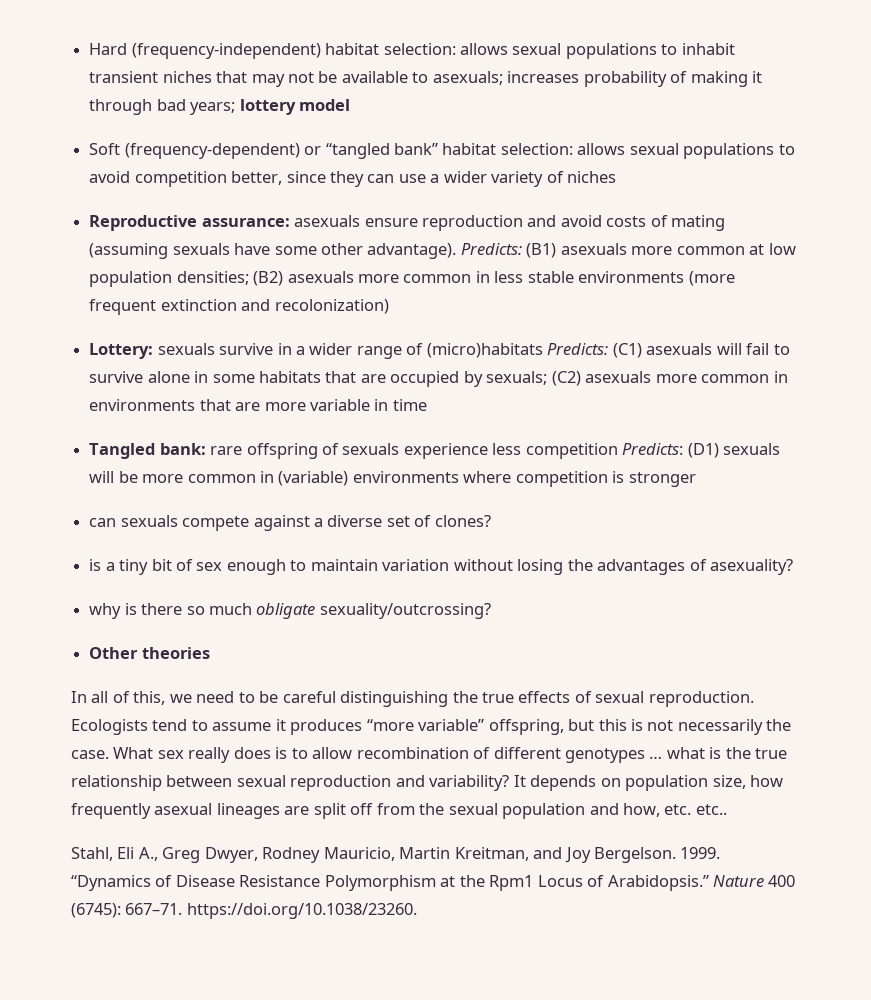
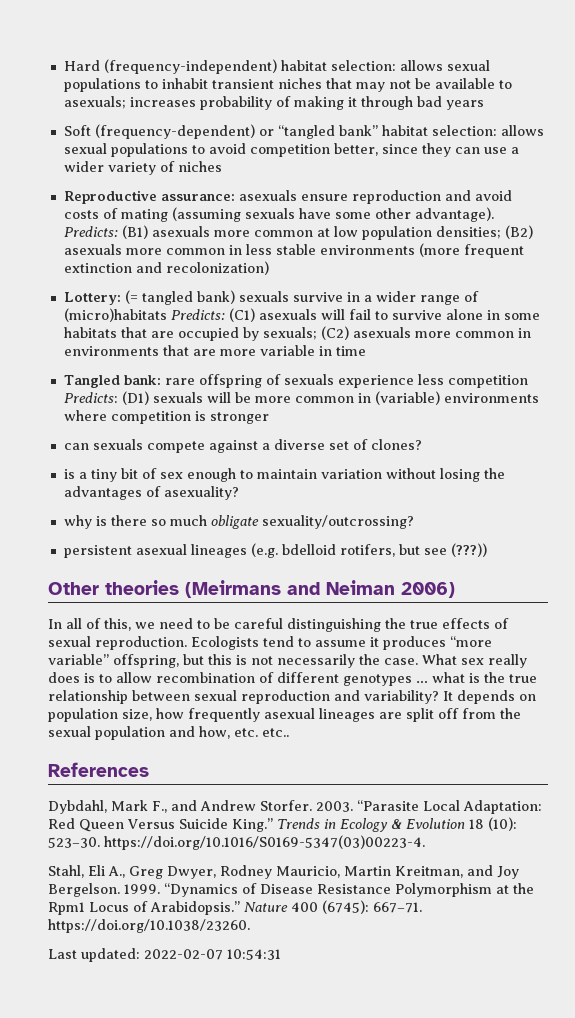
[190,99,350,115] years; lottery model -> [445,100,484,110] years
(154, 351) none -> [124,290,235,305] (= tangled bank)
[89,647,210,659] Other theories -> [63,543,487,558] [48,580,455,598] persistent asexual lineages (e.g. bdelloid rotifers, but see (???)) // Other theories (Meirmans and Neiman 2006)
(727, 809) none -> [48,762,149,777] [48,800,542,814] [48,817,517,832] [48,835,425,850] // References // Dybdahl, Mark F., and Andrew Storfer. 2003. “Parasite Local Adaptation: Red Queen Versus Suicide King.” Trends in Ecology & Evolution 18 (10): 523–30. https://doi.org/10.1016/S0169-5347(03)00223-4.
(417, 911) none -> [48,948,281,962] // Last updated: 2022-02-07 10:54:31

